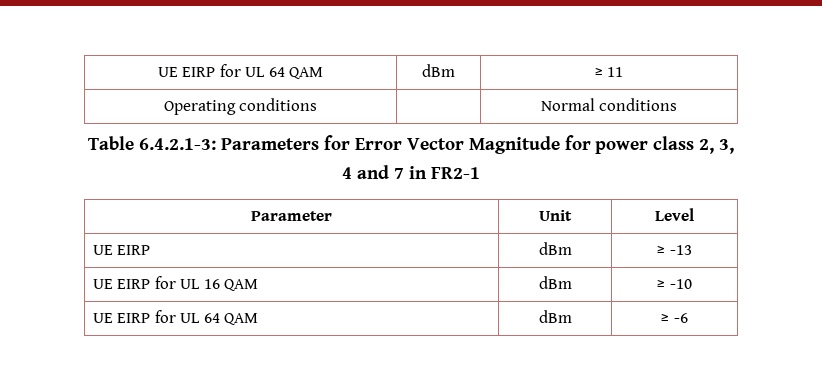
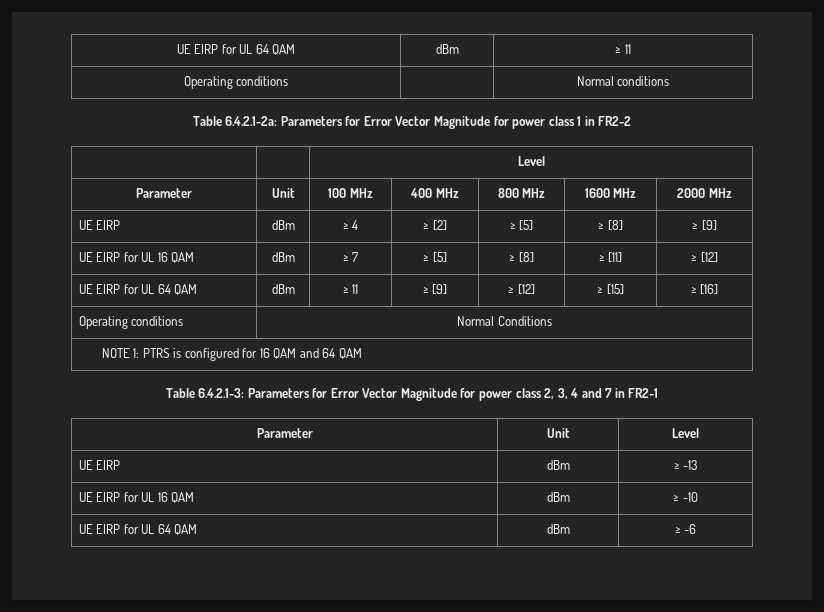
(678, 104) none -> [192,116,632,129] [517,156,545,166] [136,188,192,198] [271,188,295,198] [328,188,373,198] [410,188,459,198] [497,188,546,198] [584,188,637,198] [677,188,732,198] [78,220,121,230] [271,220,295,230] [342,220,359,230] [423,220,447,230] [509,220,534,230] [598,220,623,230] [692,220,717,230] [78,252,195,263] [271,252,295,262] [342,252,359,262] [423,252,447,262] [509,252,534,262] [598,252,623,262] [691,252,718,262] [78,284,198,295] [271,284,295,294] [342,284,359,294] [422,284,448,294] [508,284,535,294] [597,284,624,294] [690,284,719,294] [78,316,184,329] [457,316,552,326] [101,348,362,361] // Table 6.4.2.1-2a: Parameters for Error Vector Magnitude for power class 1 in FR2-2 // | | Level // Parameter | Unit | 100 MHz | 400 MHz | 800 MHz | 1600 MHz | 2000 MHz // UE EIRP | dBm | ≥ 4 | ≥ [2] | ≥ [5] | ≥ [8] | ≥ [9] // UE EIRP for UL 16 QAM | dBm | ≥ 7 | ≥ [5] | ≥ [8] | ≥ [11] | ≥ [12] // UE EIRP for UL 64 QAM | dBm | ≥ 11 | ≥ [9] | ≥ [12] | ≥ [15] | ≥ [16] // Operating conditions | Normal Conditions // NOTE 1: PTRS is configured for 16 QAM and 64 QAM

